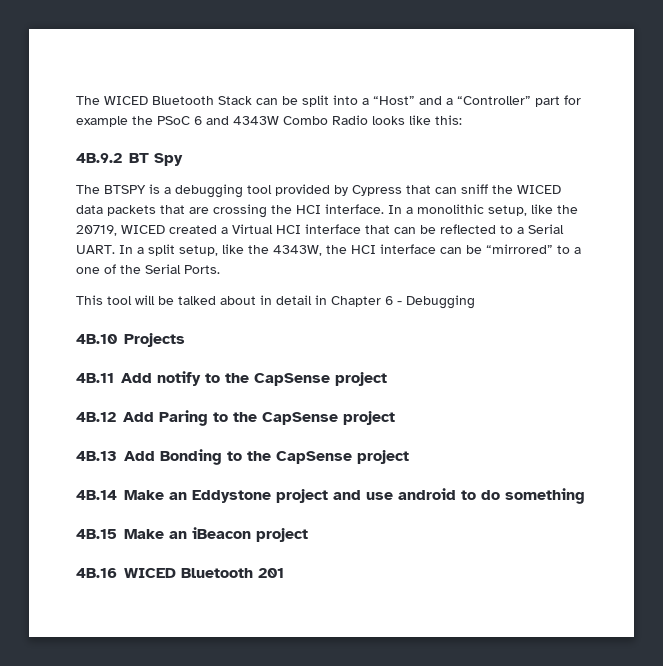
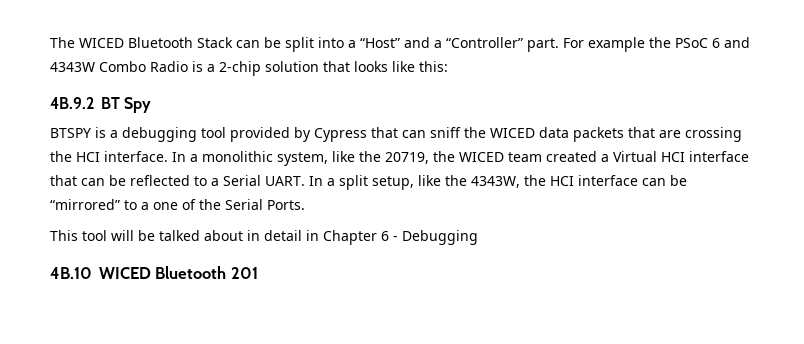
[535,95,581,107] part for -> [527,38,584,52] part. For
(368, 120) none -> [192,61,350,76] is a 2-chip solution that
[76,185,100,194] The -> (152, 105) none
[488,205,527,216] setup, -> [277,152,328,166] system,
[121,225,165,234] WICED -> [433,151,542,162] the WICED team
[124,333,185,347] [76,371,387,386] [76,410,395,426] [76,449,409,465] [76,488,585,504] [76,527,308,542] [76,568,117,578] Projects // 4B.11 Add notify to the CapSense project // 4B.12 Add Paring to the CapSense project // 4B.13 Add Bonding to the CapSense project // 4B.14 Make an Eddystone project and use android to do something // 4B.15 Make an iBeacon project // 4B.16 -> (92, 273) none

